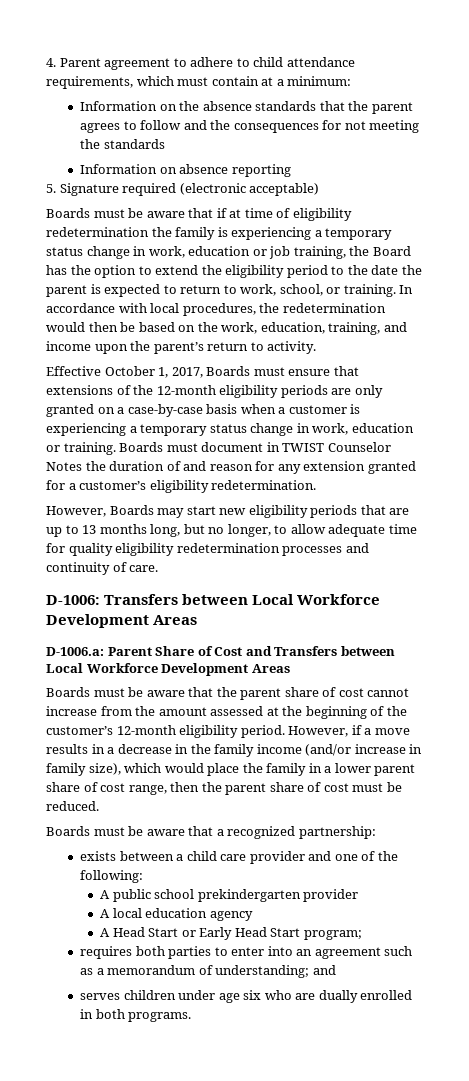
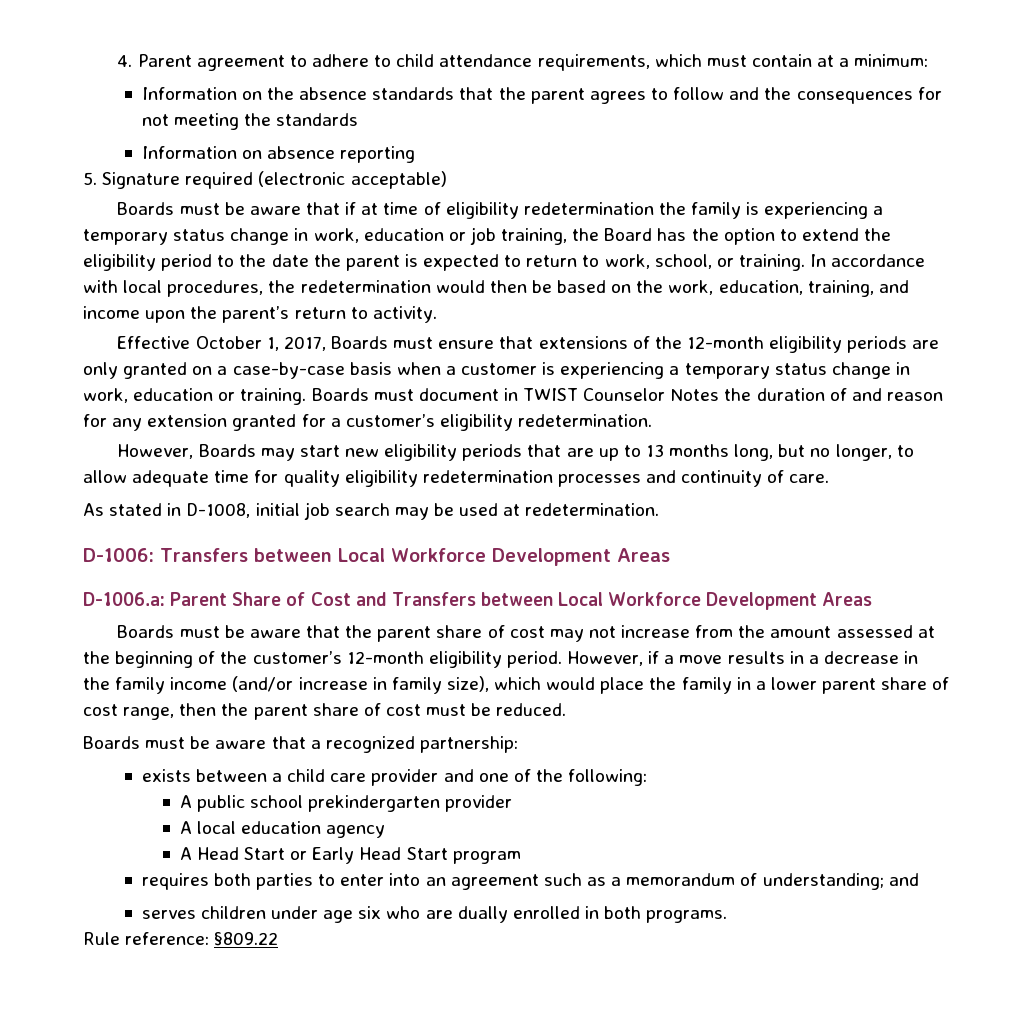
(159, 568) none -> [83,502,660,520] // As stated in D-1008, initial job search may be used at redetermination.
[367,688,410,697] cannot -> [549,626,616,642] may not
[303,930,362,940] program; -> [452,851,521,864] program
(192, 1017) none -> [83,932,279,946] // Rule reference: §809.22

